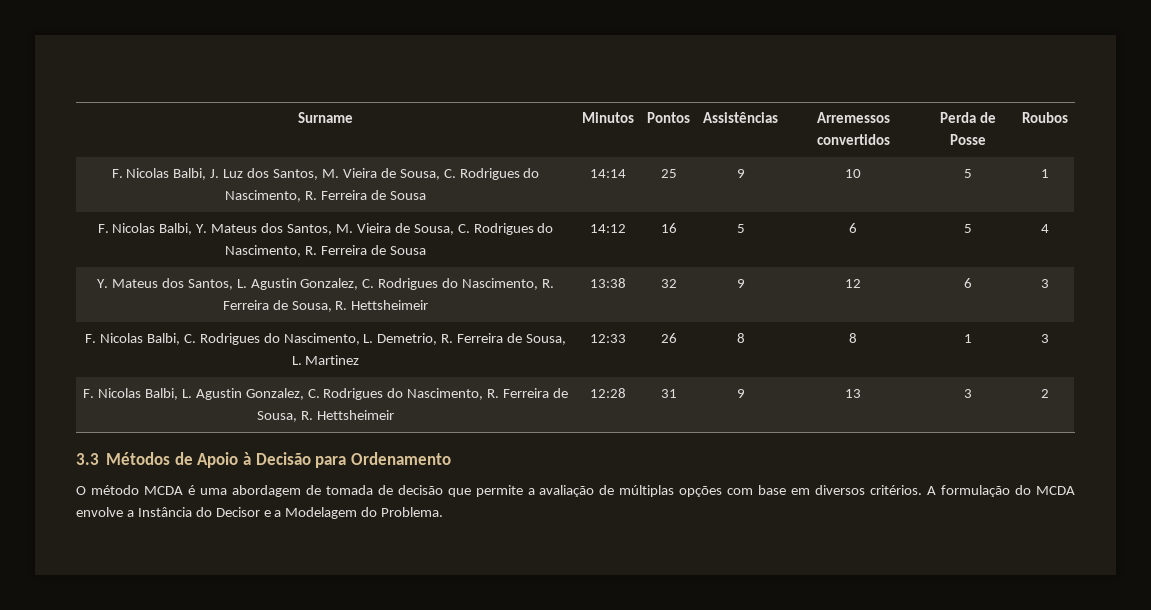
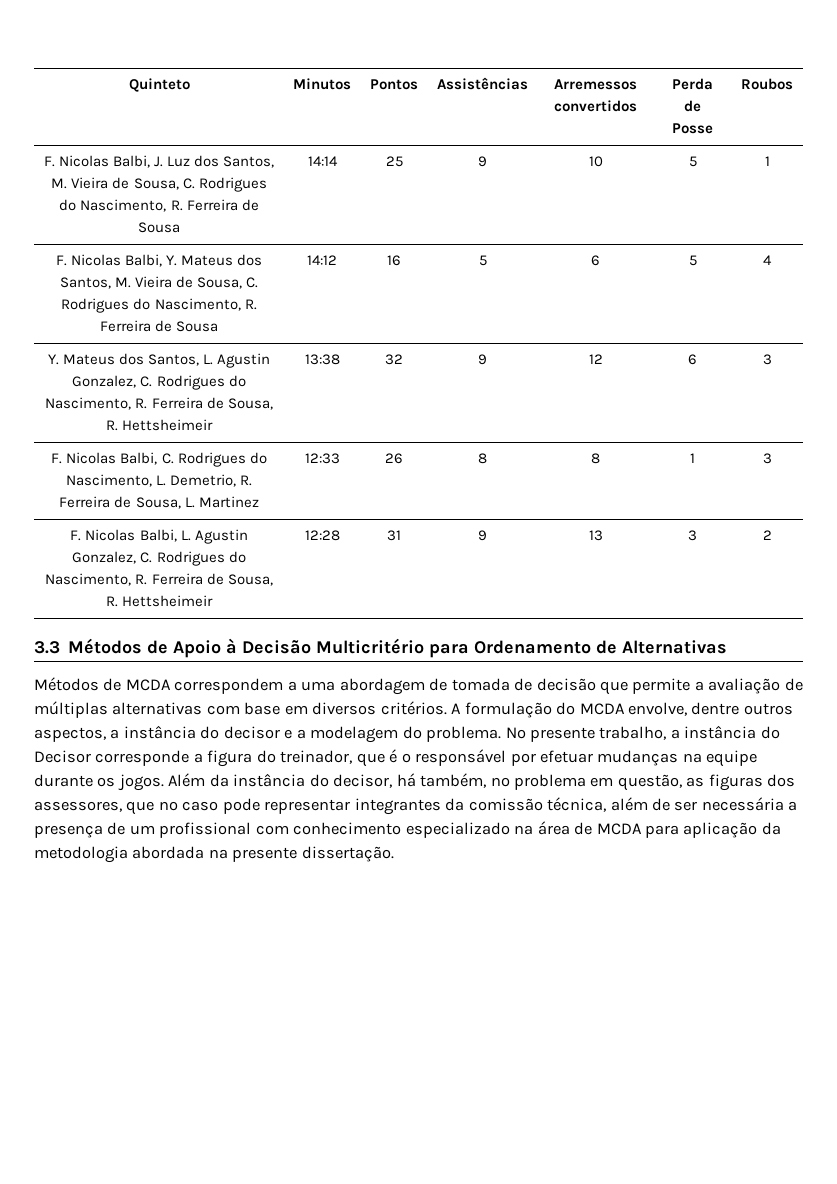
[298,112,353,123] Surname -> [128,78,190,92] Quinteto
(311, 458) none -> [316,638,425,654] Multicritério
[76,485,195,495] // O método MCDA é -> [596,640,728,654] [34,677,297,694] de Alternativas // Métodos de MCDA correspondem a
[679,486,723,497] opções -> [112,702,203,715] alternativas
[76,507,444,519] envolve a Instância do Decisor e a Modelagem do Problema. -> [628,702,793,716] [34,725,780,743] [34,749,758,767] [34,773,796,791] [34,797,798,815] [34,821,781,838] [34,846,394,863] envolve, dentre outros aspectos, a instância do decisor e a modelagem do problema. No presente trabalho, a instância do Decisor corresponde a figura do treinador, que é o responsável por efetuar mudanças na equipe durante os jogos. Além da instância do decisor, há também, no problema em questão, as figuras dos assessores, que no caso pode representar integrantes da comissão técnica, além de ser necessária a presença de um profissional com conhecimento especializado na área de MCDA para aplicação da metodologia abordada na presente dissertação.

